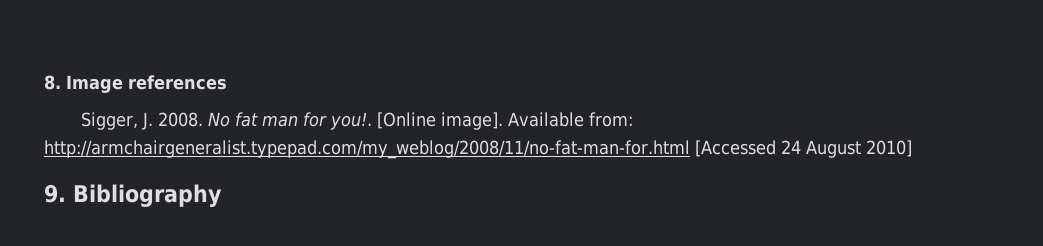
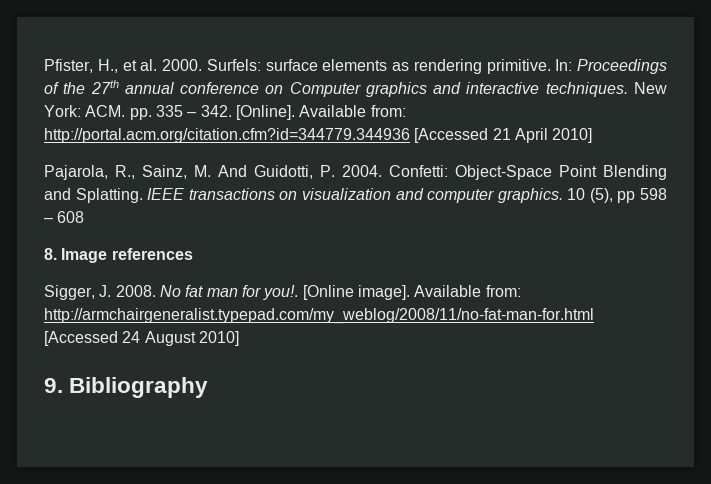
(44, 82) none -> [44,59,667,74] [44,80,667,97] [44,105,406,120] [44,128,593,143] [44,165,667,180] [44,188,668,203] [44,211,85,223] Pfister, H., et al. 2000. Surfels: surface elements as rendering primitive. In: Proceedings of the 27th annual conference on Computer graphics and interactive techniques. New York: ACM. pp. 335 – 342. [Online]. Available from: http://portal.acm.org/citation.cfm?id=344779.344936 [Accessed 21 April 2010] // Pajarola, R., Sainz, M. And Guidotti, P. 2004. Confetti: Object-Space Point Blending and Splatting. IEEE transactions on visualization and computer graphics. 10 (5), pp 598 – 608 //

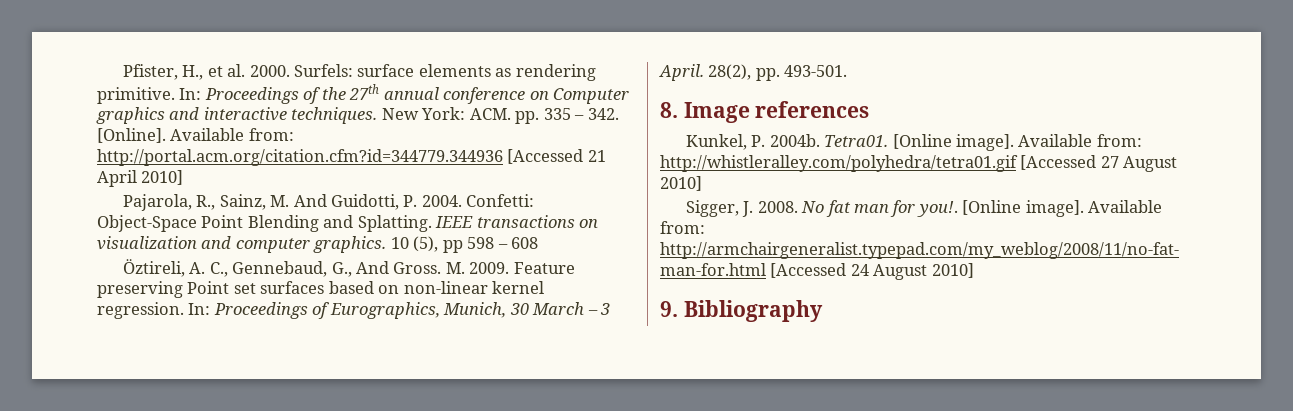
[44,248,193,263] 8. Image references -> [122,259,575,277] [97,281,545,298] [97,302,611,319] [659,64,848,81] [660,101,870,123] [685,134,1142,151] [660,155,1178,172] [660,176,702,191] Öztireli, A. C., Gennebaud, G., And Gross. M. 2009. Feature preserving Point set surfaces based on non-linear kernel regression. In: Proceedings of Eurographics, Munich, 30 March – 3 April. 28(2), pp. 493-501. // 8. Image references // Kunkel, P. 2004b. Tetra01. [Online image]. Available from: http://whistleralley.com/polyhedra/tetra01.gif [Accessed 27 August 2010]

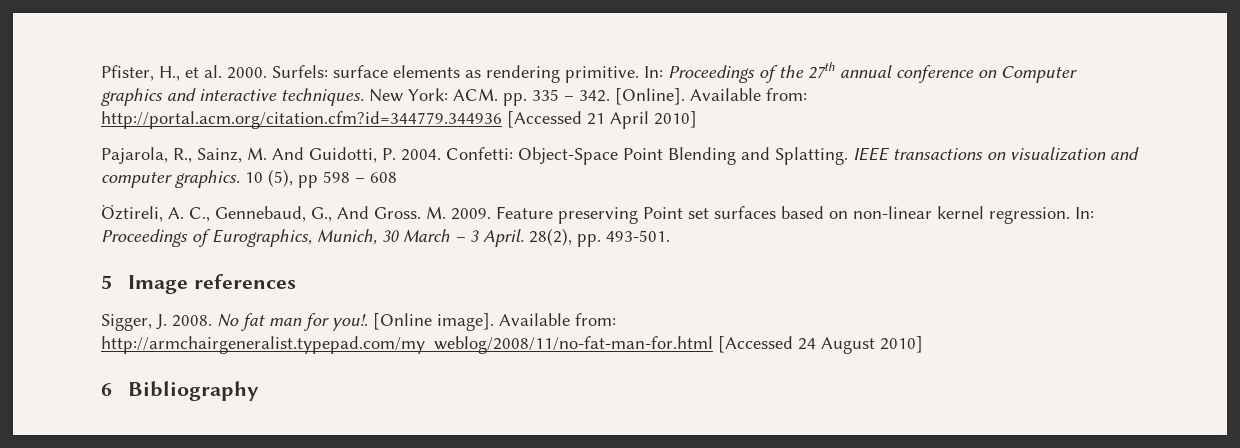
[660,102,678,118] 8. -> [101,275,112,289] 5
[685,134,1142,151] [660,155,1178,172] [660,176,702,191] // Kunkel, P. 2004b. Tetra01. [Online image]. Available from: http://whistleralley.com/polyhedra/tetra01.gif [Accessed 27 August 2010] -> (296, 281) none
[660,301,678,317] 9. -> [101,383,112,396] 6

